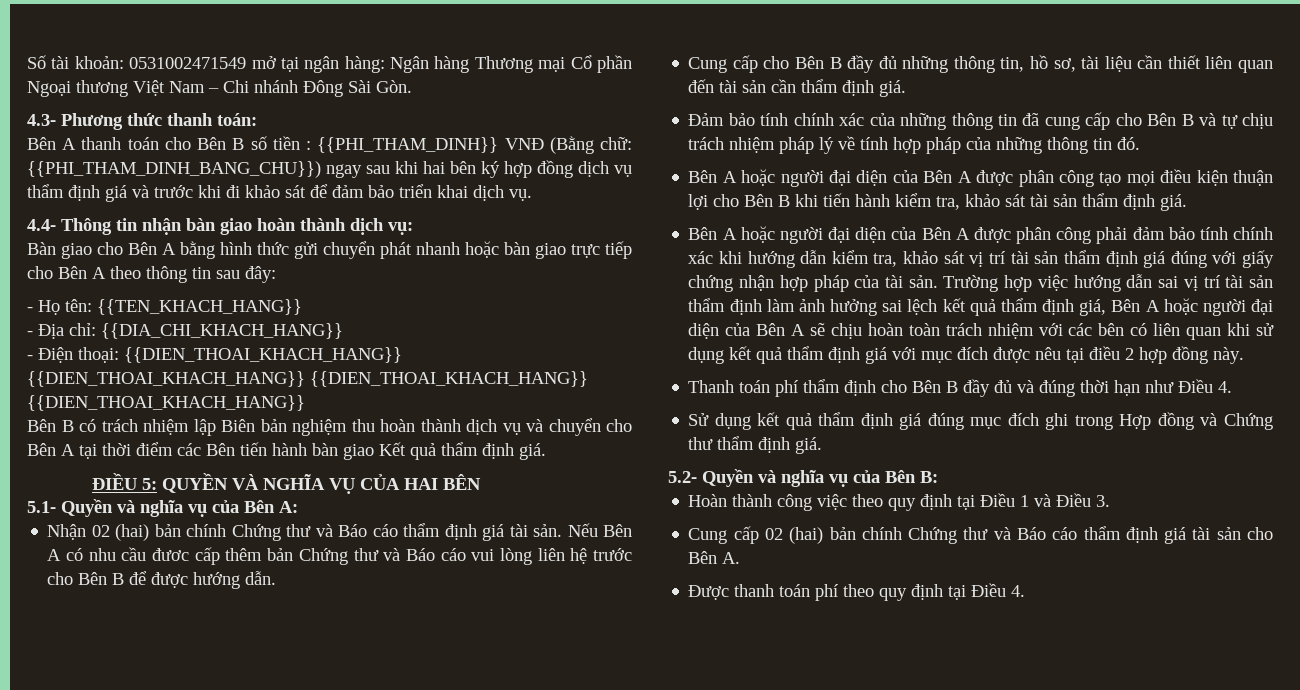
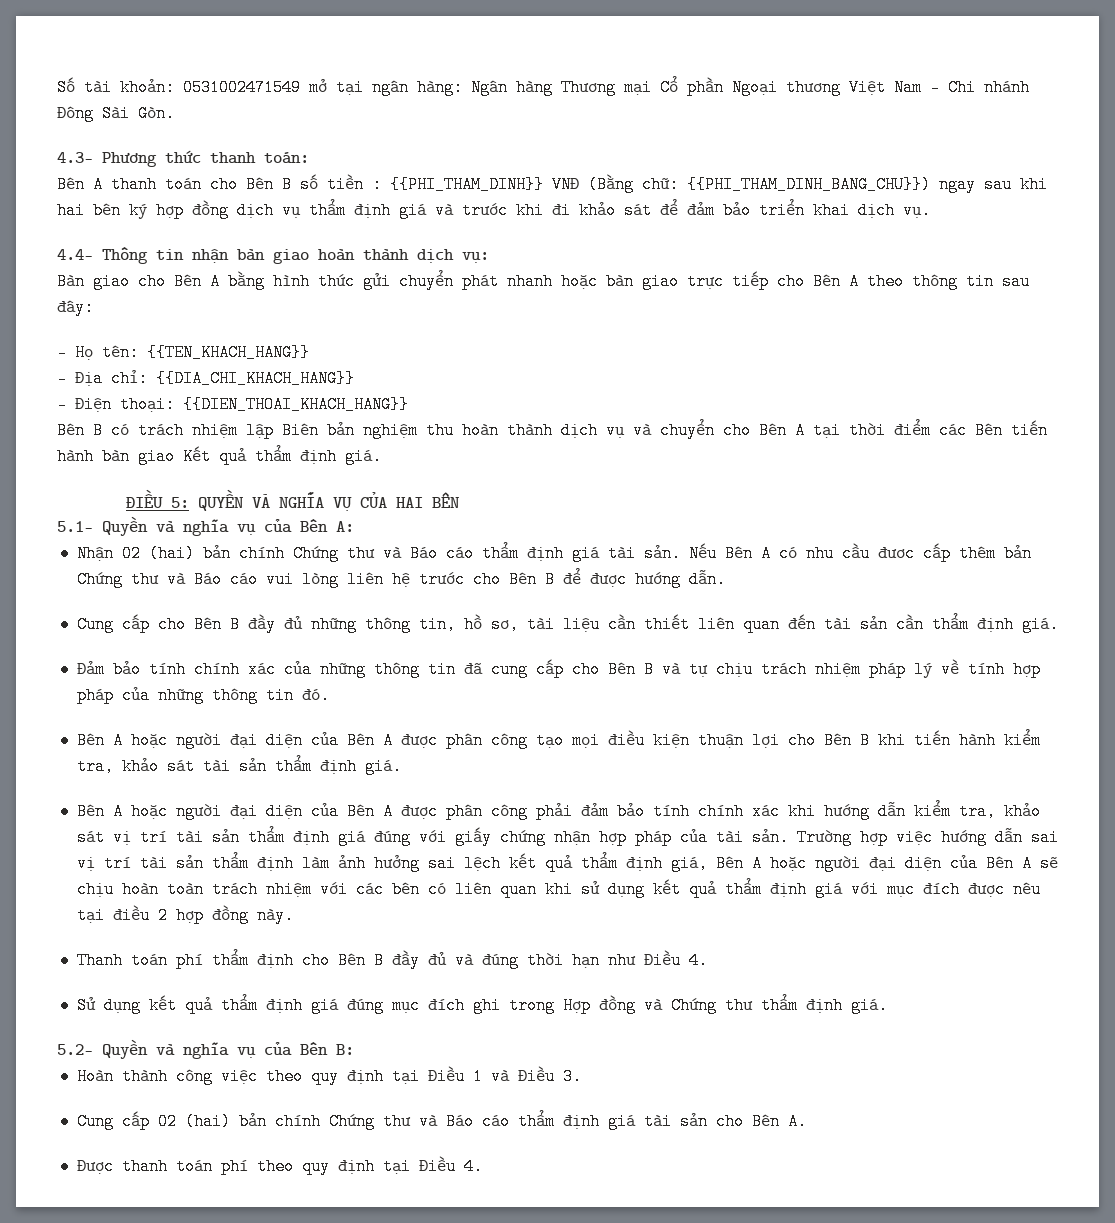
[27,371,588,387] [27,395,305,411] {{DIEN_THOAI_KHACH_HANG}} {{DIEN_THOAI_KHACH_HANG}} {{DIEN_THOAI_KHACH_HANG}} -> (409, 404) none

